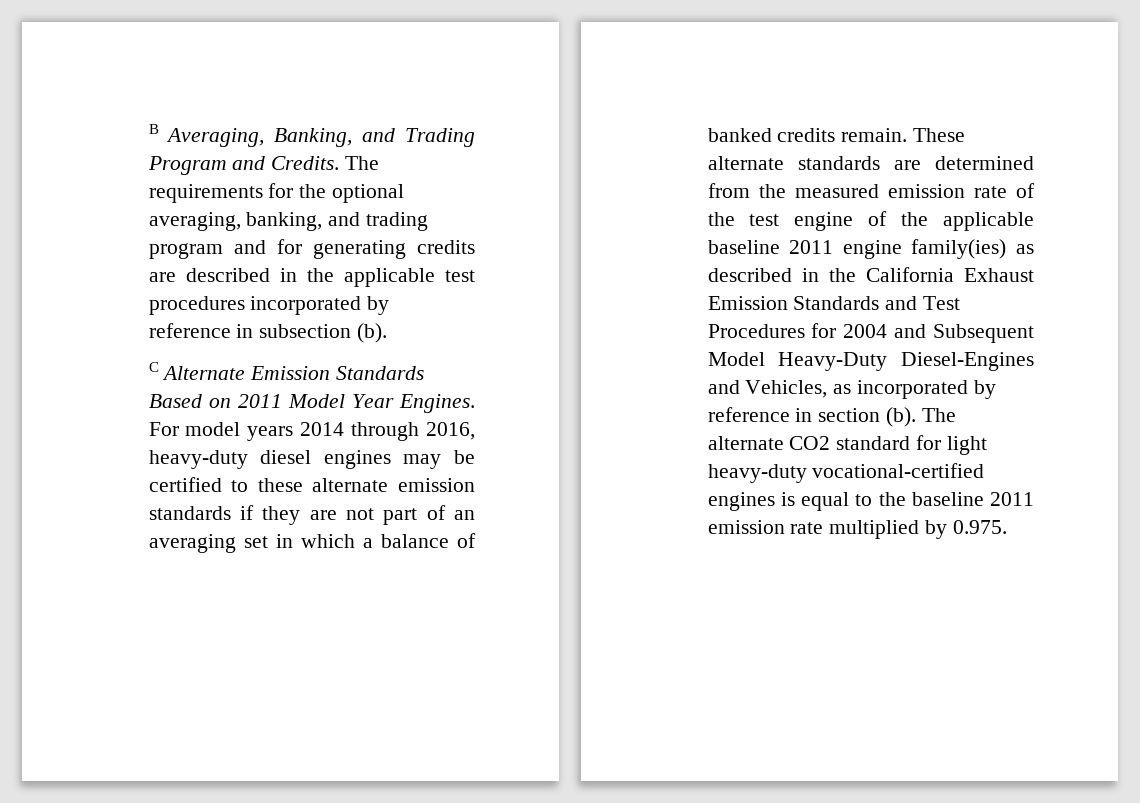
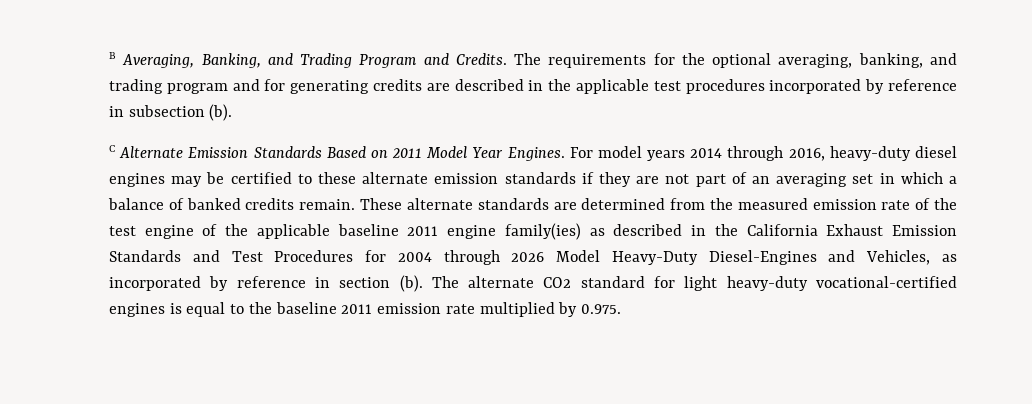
[894,324,1034,343] and Subsequent -> [443,250,545,265] through 2026

